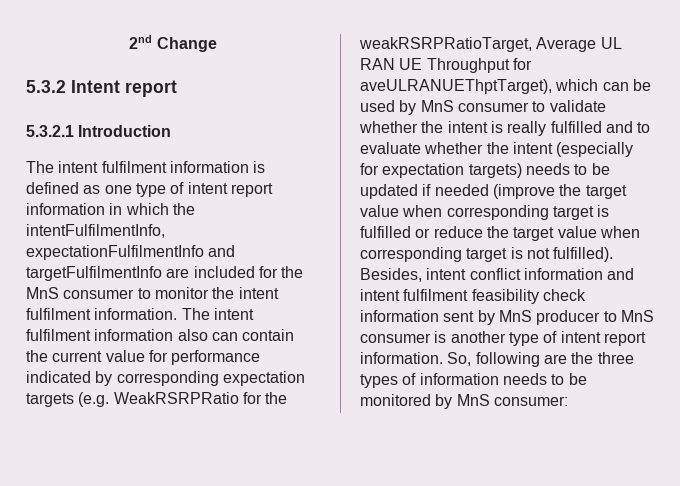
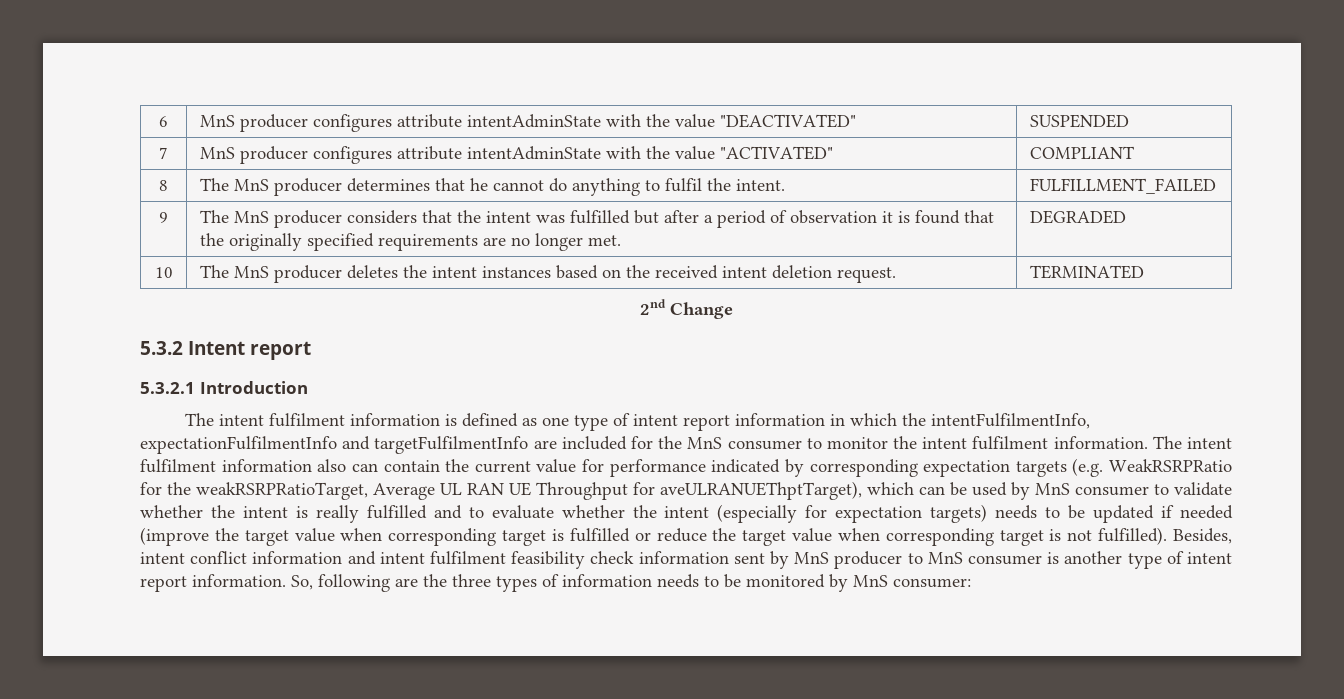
(129, 42) none -> [159,116,168,127] [199,114,856,132] [1029,114,1129,128] [159,147,168,159] [199,146,833,164] [1029,146,1134,159] [159,180,168,191] [199,178,785,196] [1029,178,1216,194] [159,212,168,223] [199,210,994,228] [199,233,621,251] [1029,210,1126,224] [154,267,173,278] [199,265,896,283] [1029,265,1144,279] 6 | MnS producer configures attribute intentAdminState with the value "DEACTIVATED" | SUSPENDED // 7 | MnS producer configures attribute intentAdminState with the value "ACTIVATED" | COMPLIANT // 8 | The MnS producer determines that he cannot do anything to fulfil the intent. | FULFILLMENT_FAILED // 9 | The MnS producer considers that the intent was fulfilled but after a period of observation it is found that the originally specified requirements are no longer met. | DEGRADED // 10 | The MnS producer deletes the intent instances based on the received intent deletion request. | TERMINATED //

